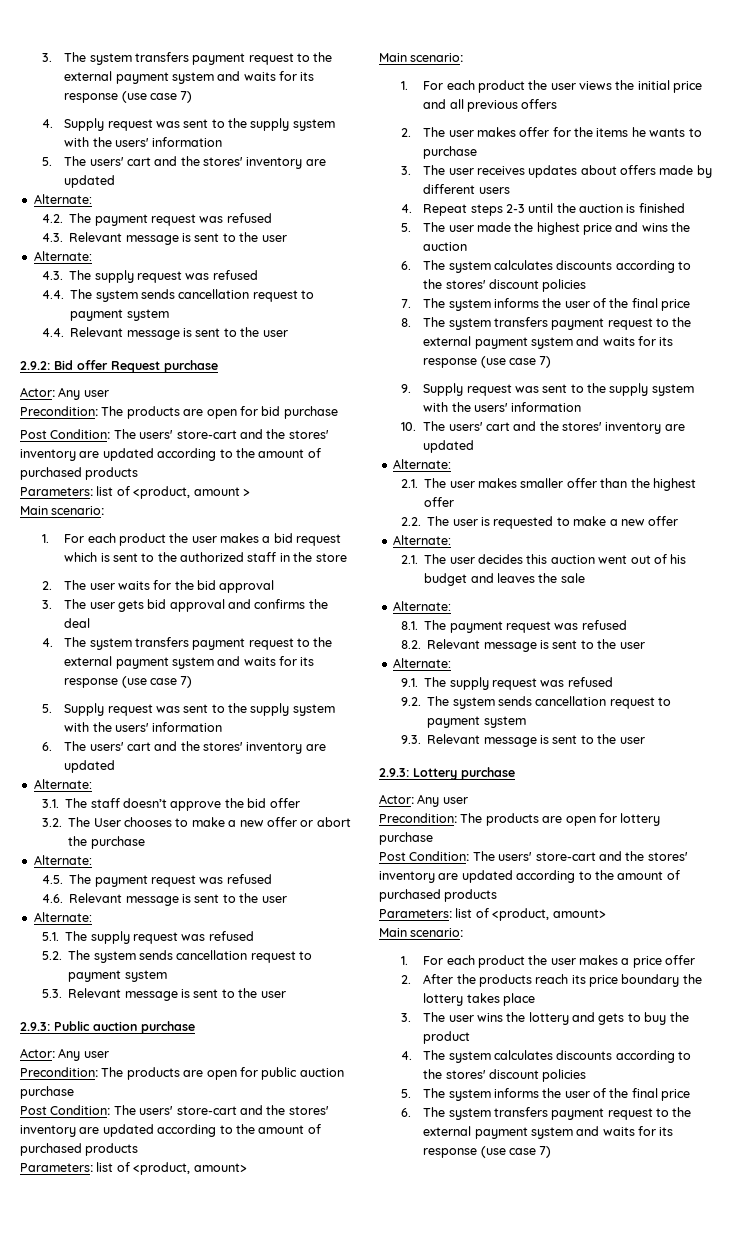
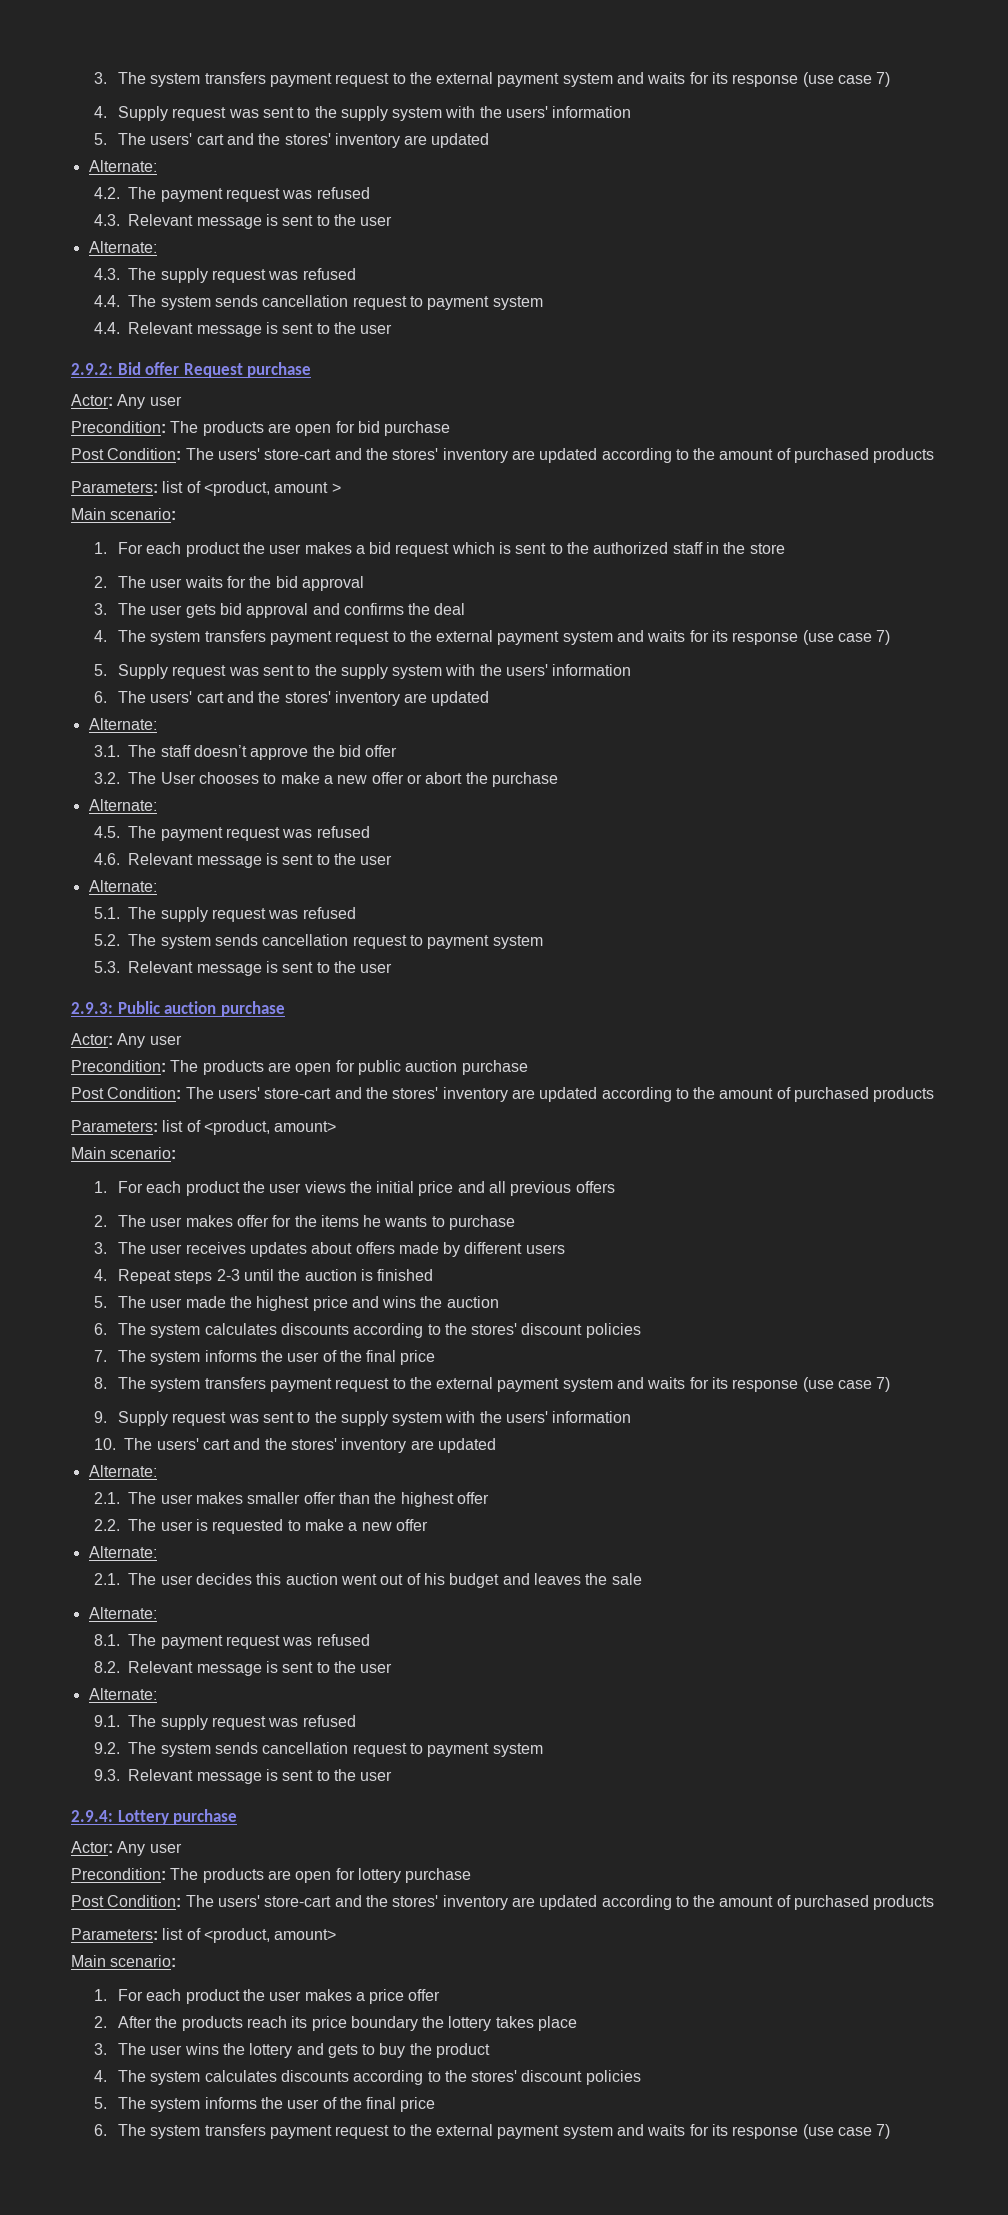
[379,768,409,777] 2.9.3: -> [71,1810,113,1822] 2.9.4:

